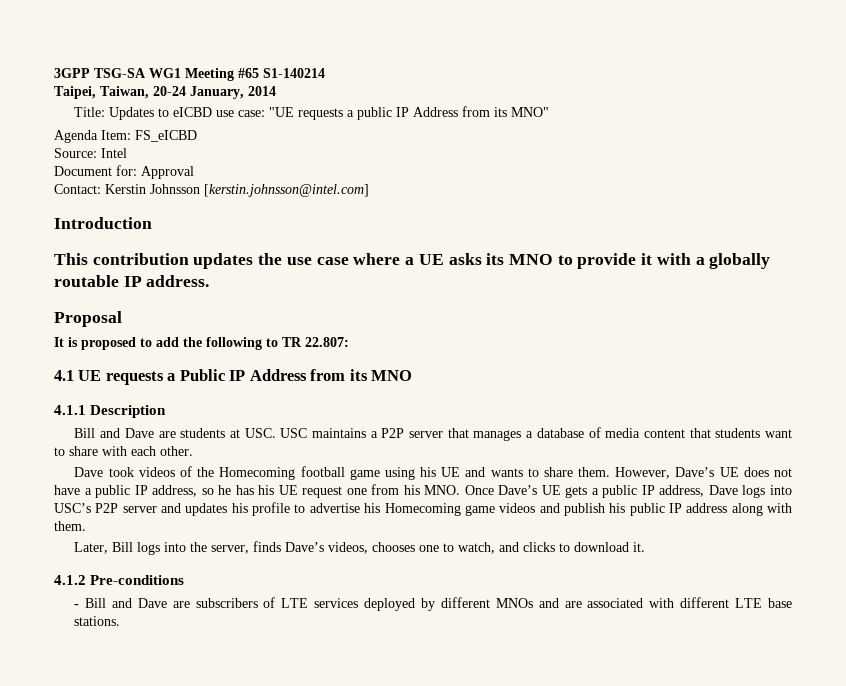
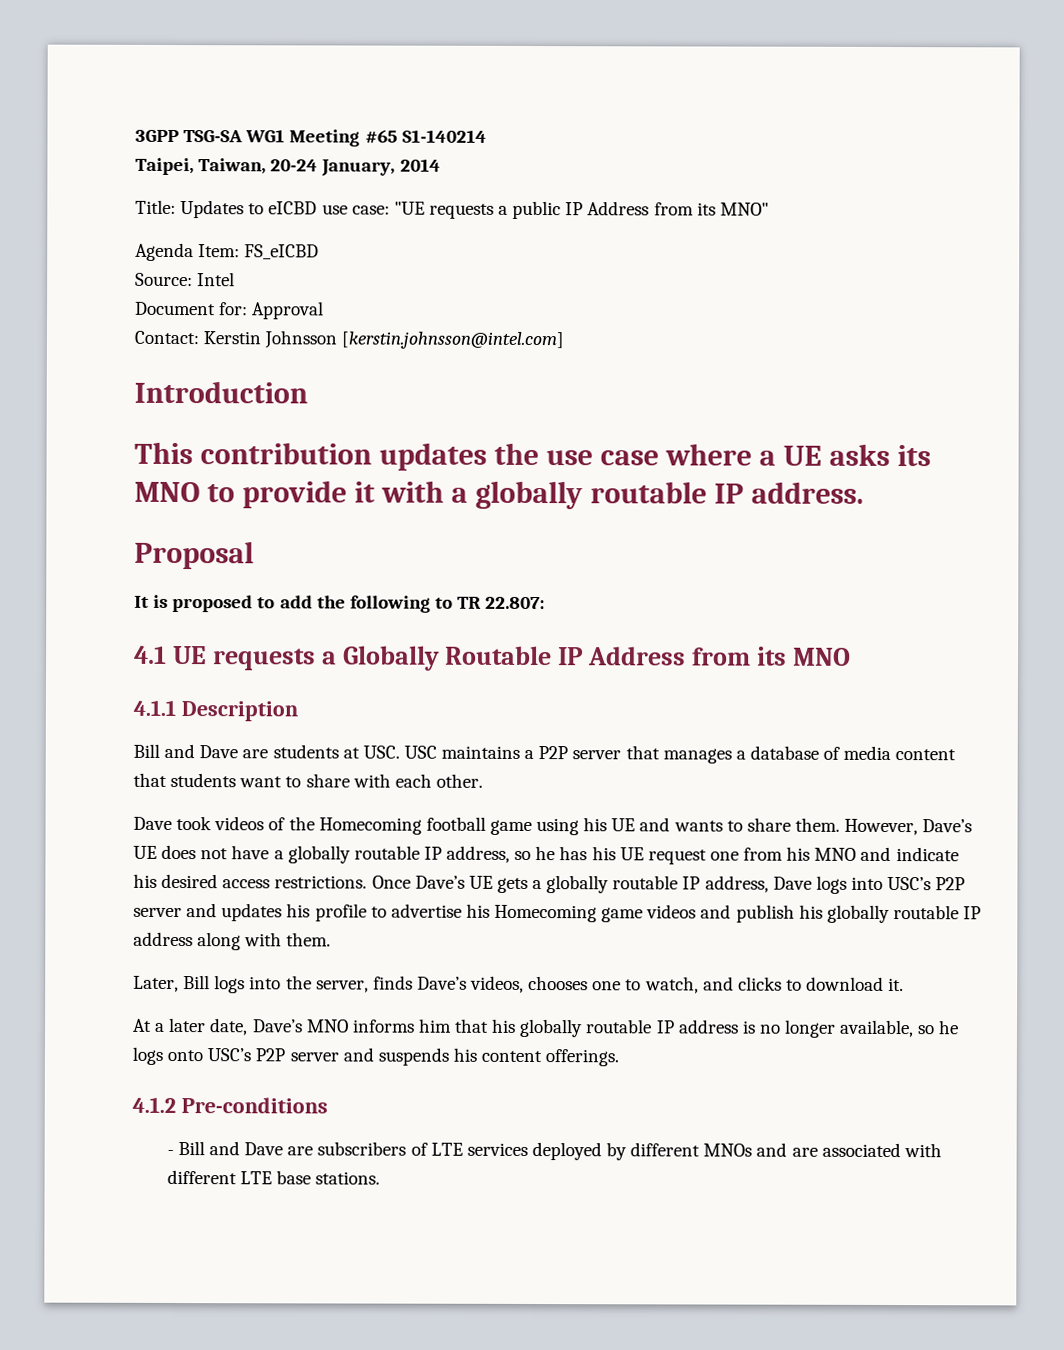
[179,369,225,381] Public -> [342,645,553,671] Globally Routable
[95,485,131,498] public -> [287,845,420,864] globally routable
[424,485,461,495] MNO. -> [814,846,959,862] [133,873,368,889] MNO and indicate his desired access restrictions.
[602,485,638,498] public -> [546,875,679,894] globally routable
[629,503,665,516] public -> [826,904,959,923] globally routable
(646, 547) none -> [133,1017,960,1038] [132,1046,620,1067] // At a later date, Dave’s MNO informs him that his globally routable IP address is no longer available, so he logs onto USC’s P2P server and suspends his content offerings.

